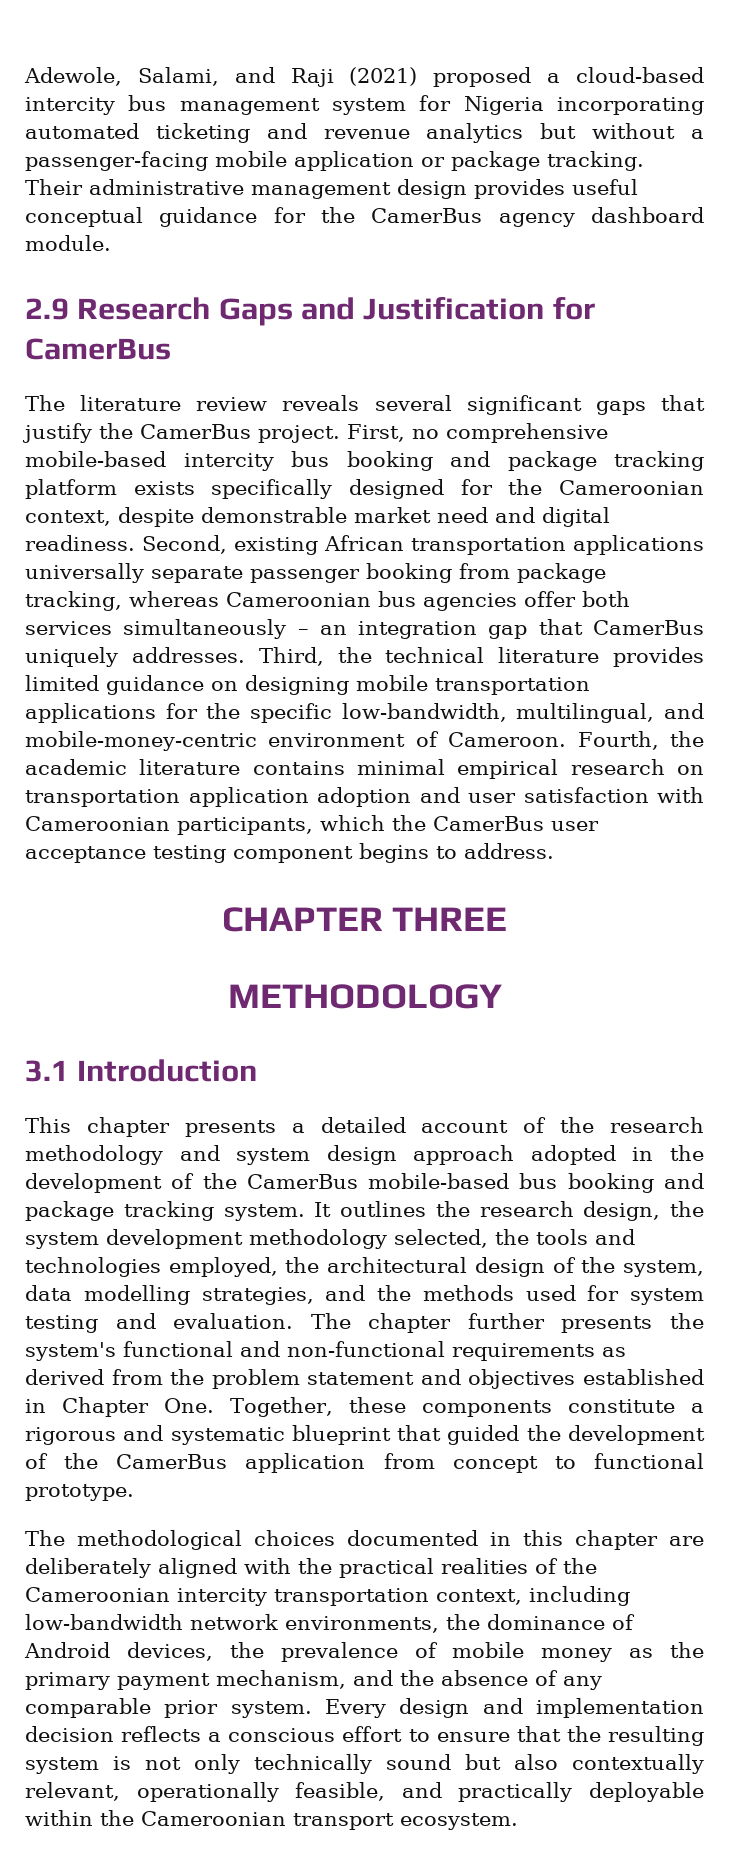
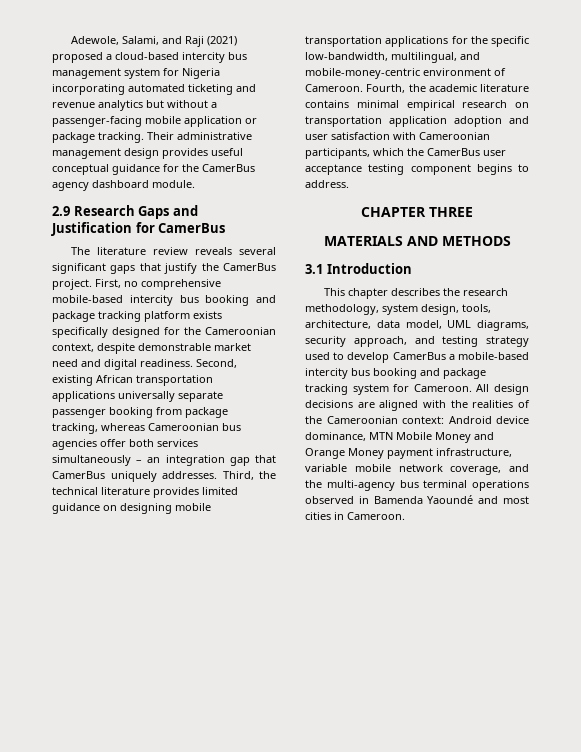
[227,984,502,1009] METHODOLOGY -> [323,236,511,246] MATERIALS AND METHODS
[184,1117,704,1137] [25,1145,704,1165] [25,1173,704,1193] [25,1201,704,1221] [25,1229,635,1249] [25,1257,704,1277] [25,1285,704,1305] [25,1313,704,1333] [25,1341,626,1361] [25,1369,704,1389] [25,1397,704,1417] [25,1425,705,1445] [25,1453,704,1473] [25,1484,134,1501] [25,1530,704,1550] [25,1558,151,1578] presents a detailed account of the research methodology and system design approach adopted in the development of the CamerBus mobile-based bus booking and package tracking system. It outlines the research design, the system development methodology selected, the tools and technologies employed, the architectural design of the system, data modelling strategies, and the methods used for system testing and evaluation. The chapter further presents the system's functional and non-functional requirements as derived from the problem statement and objectives established in Chapter One. Together, these components constitute a rigorous and systematic blueprint that guided the development of the CamerBus application from concept to functional prototype. // The methodological choices documented in this chapter are deliberately -> [390,288,508,296] [305,304,491,315] [305,320,529,331] [305,336,529,347] [305,352,529,363] [305,368,486,379] [305,384,529,395] [305,400,375,408] describes the research methodology, system design, tools, architecture, data model, UML diagrams, security approach, and testing strategy used to develop CamerBus a mobile-based intercity bus booking and package tracking system for Cameroon. All design decisions are
[339,1558,434,1578] practical -> (468, 404) none
[177,1586,630,1606] [25,1614,635,1633] [24,1642,704,1662] [25,1670,602,1690] [25,1698,704,1718] [25,1726,704,1746] [25,1754,704,1774] [25,1782,705,1802] [25,1810,518,1830] intercity transportation context, including low-bandwidth network environments, the dominance of Android devices, the prevalence of mobile money as the primary payment mechanism, and the absence of any comparable prior system. Every design and implementation decision reflects a conscious effort to ensure that the resulting system is not only technically sound but also contextually relevant, operationally feasible, and practically deployable within the Cameroonian transport ecosystem. -> [402,416,529,424] [305,432,494,443] [305,448,512,459] [305,464,529,475] [305,480,529,491] [305,495,529,504] [305,512,405,520] context: Android device dominance, MTN Mobile Money and Orange Money payment infrastructure, variable mobile network coverage, and the multi-agency bus terminal operations observed in Bamenda Yaoundé and most cities in Cameroon.

